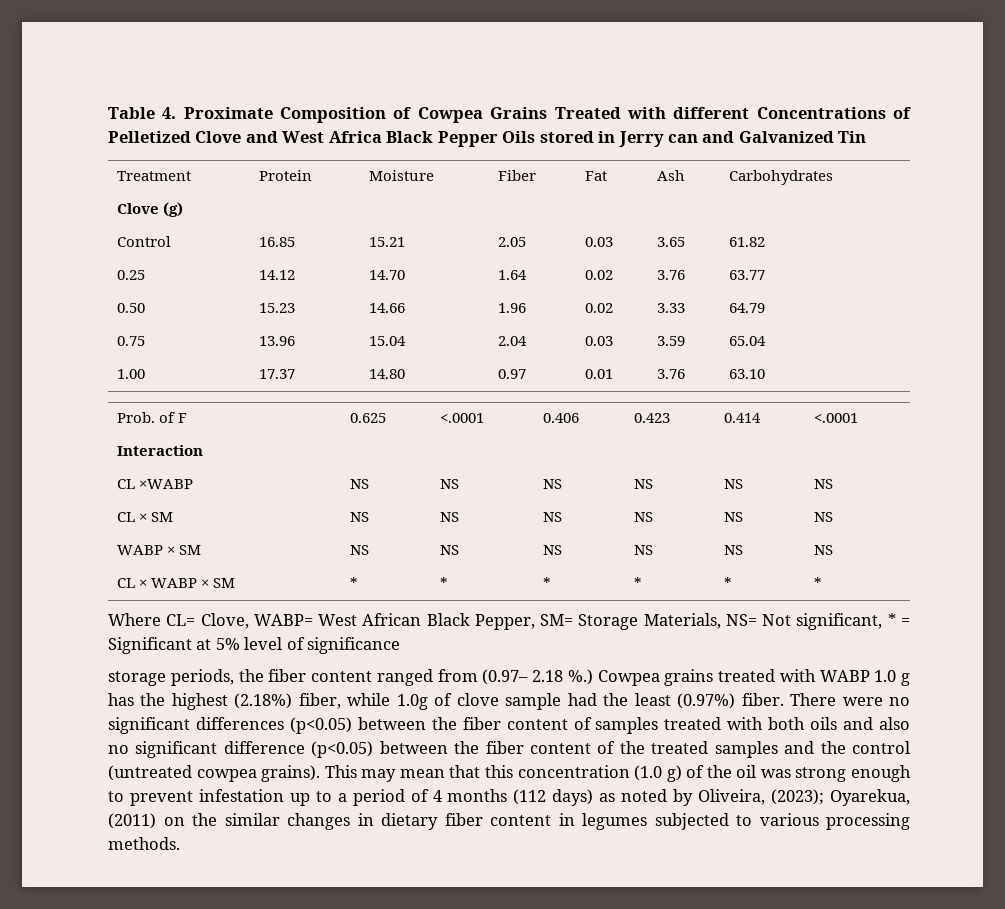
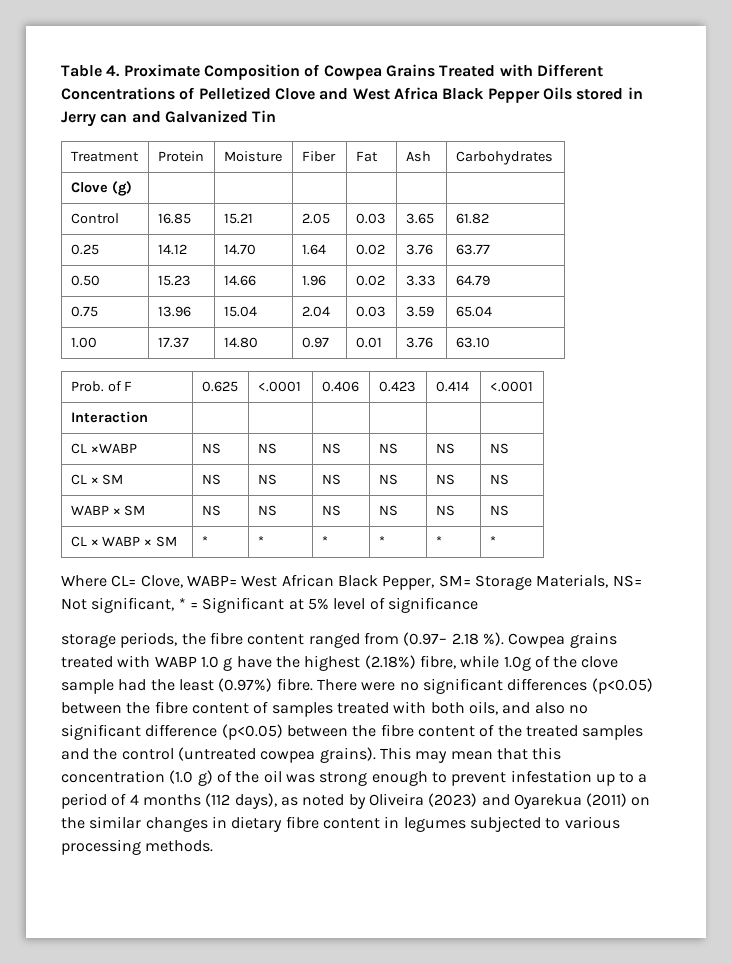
[673,107,750,119] different -> [536,64,603,77] Different
[268,669,307,682] fiber -> [209,632,243,645] fibre
[567,669,593,685] %.) -> [482,632,504,646] %).
[108,693,134,706] has -> [236,656,272,668] have
[298,693,341,709] fiber, -> [419,655,456,669] fibre,
(453, 699) none -> [553,656,578,668] the
[741,693,784,706] fiber. -> [276,678,313,691] fibre.
[462,717,501,730] fiber -> [154,701,188,714] fibre
[810,717,838,730] oils -> [468,701,498,715] oils,
[485,741,524,754] fiber -> [380,724,414,737] fibre
[552,789,594,806] days) -> [234,793,277,809] days),
[698,789,911,806] Oliveira, (2023); Oyarekua, -> [368,793,582,809] Oliveira (2023) and Oyarekua
[444,813,483,826] fiber -> [285,816,319,829] fibre

